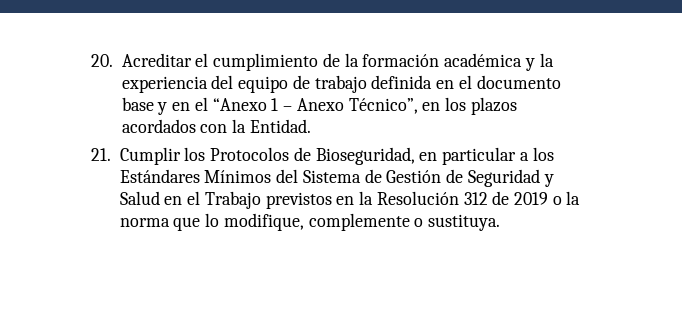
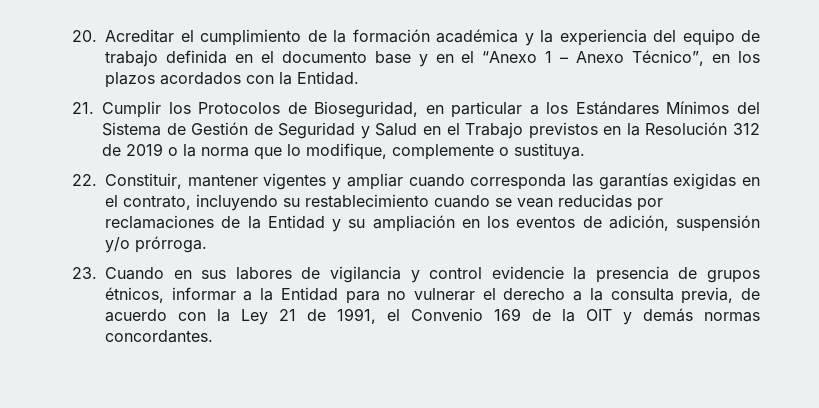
(501, 222) none -> [72,173,760,190] [105,194,663,211] [105,215,760,232] [105,236,207,253] [72,266,761,283] [105,287,760,304] [105,308,760,325] [105,330,213,343] // 22. Constituir, mantener vigentes y ampliar cuando corresponda las garantías exigidas en el contrato, incluyendo su restablecimiento cuando se vean reducidas por reclamaciones de la Entidad y su ampliación en los eventos de adición, suspensión y/o prórroga. // 23. Cuando en sus labores de vigilancia y control evidencie la presencia de grupos étnicos, informar a la Entidad para no vulnerar el derecho a la consulta previa, de acuerdo con la Ley 21 de 1991, el Convenio 169 de la OIT y demás normas concordantes.

